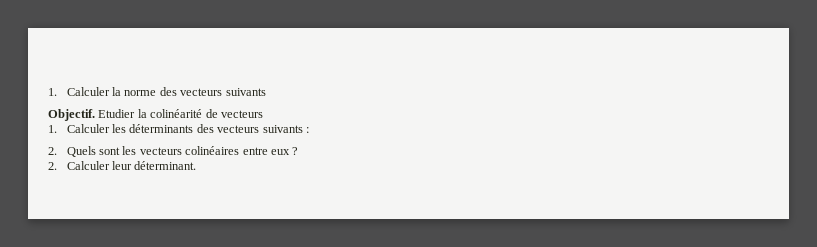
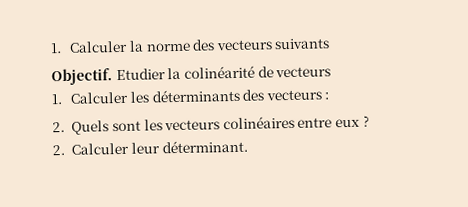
[262,125,303,133] suivants -> (322, 95) none

